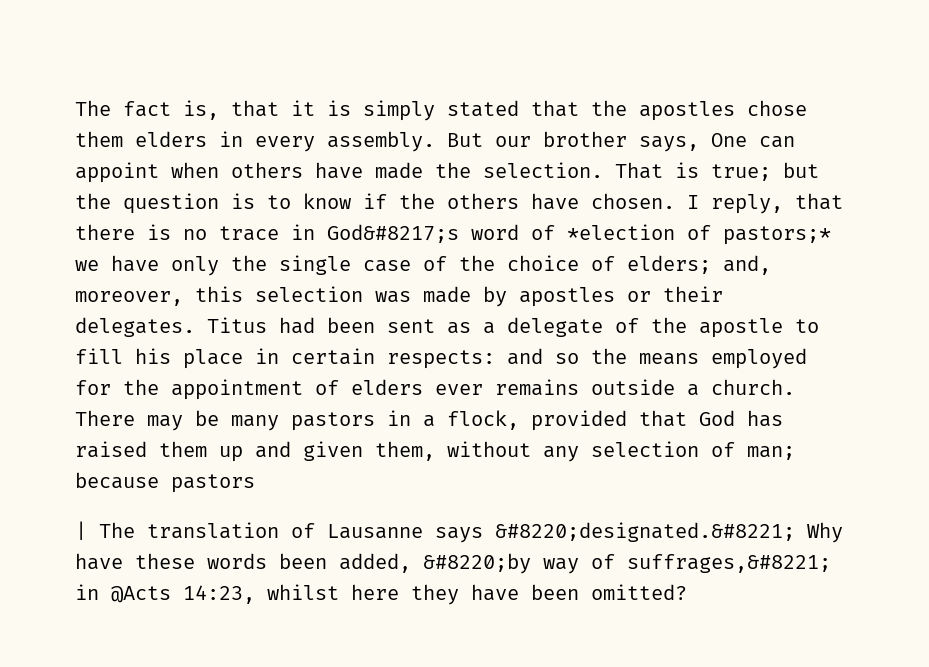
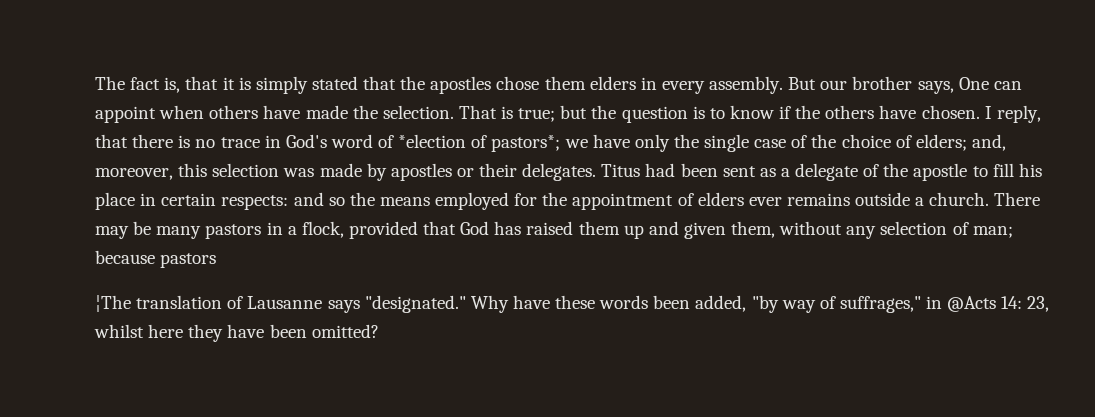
[327,224,459,243] God&#8217;s -> [285,134,327,148] God's
[723,226,831,245] pastors;* -> [491,135,561,152] pastors*;
[75,521,135,540] | The -> [95,295,131,312] ¦The
[495,522,795,542] &#8220;designated.&#8221; -> [364,295,466,313] "designated."
[423,553,531,574] &#8220;by -> [751,295,779,313] "by
[627,554,831,573] suffrages,&#8221; -> [839,296,921,313] suffrages,"
[183,585,255,604] 14:23, -> [1001,296,1050,312] 14: 23,

